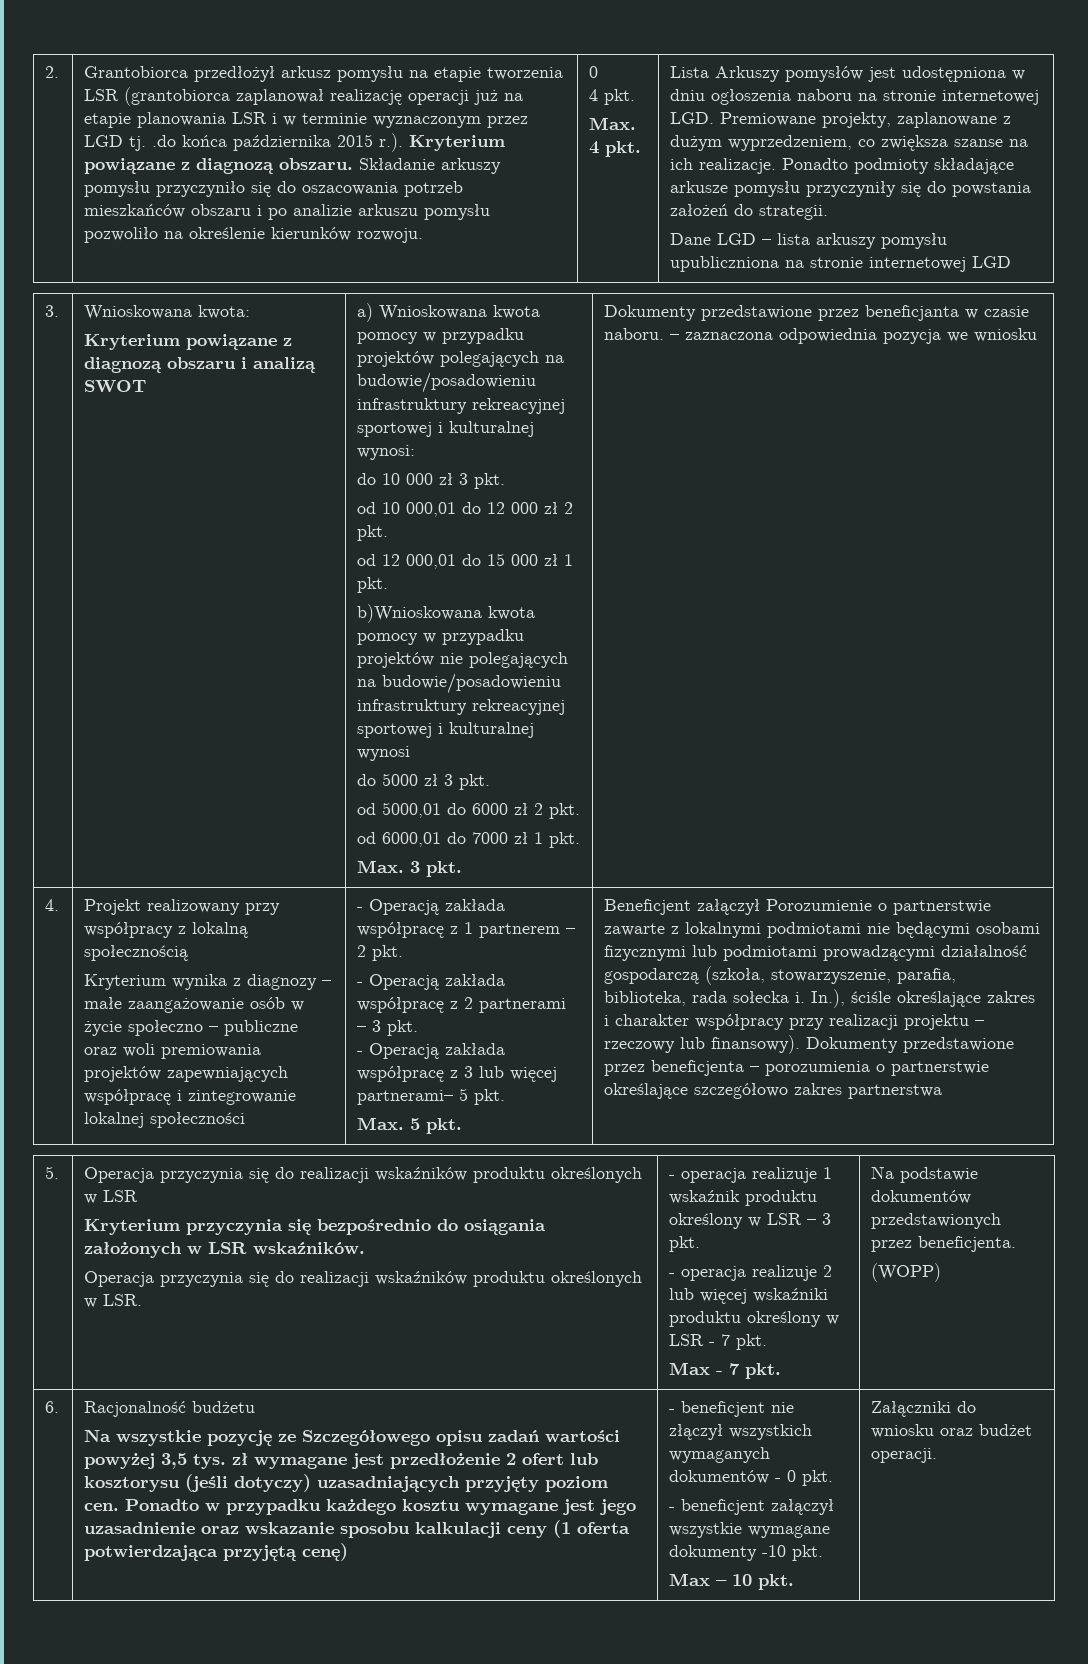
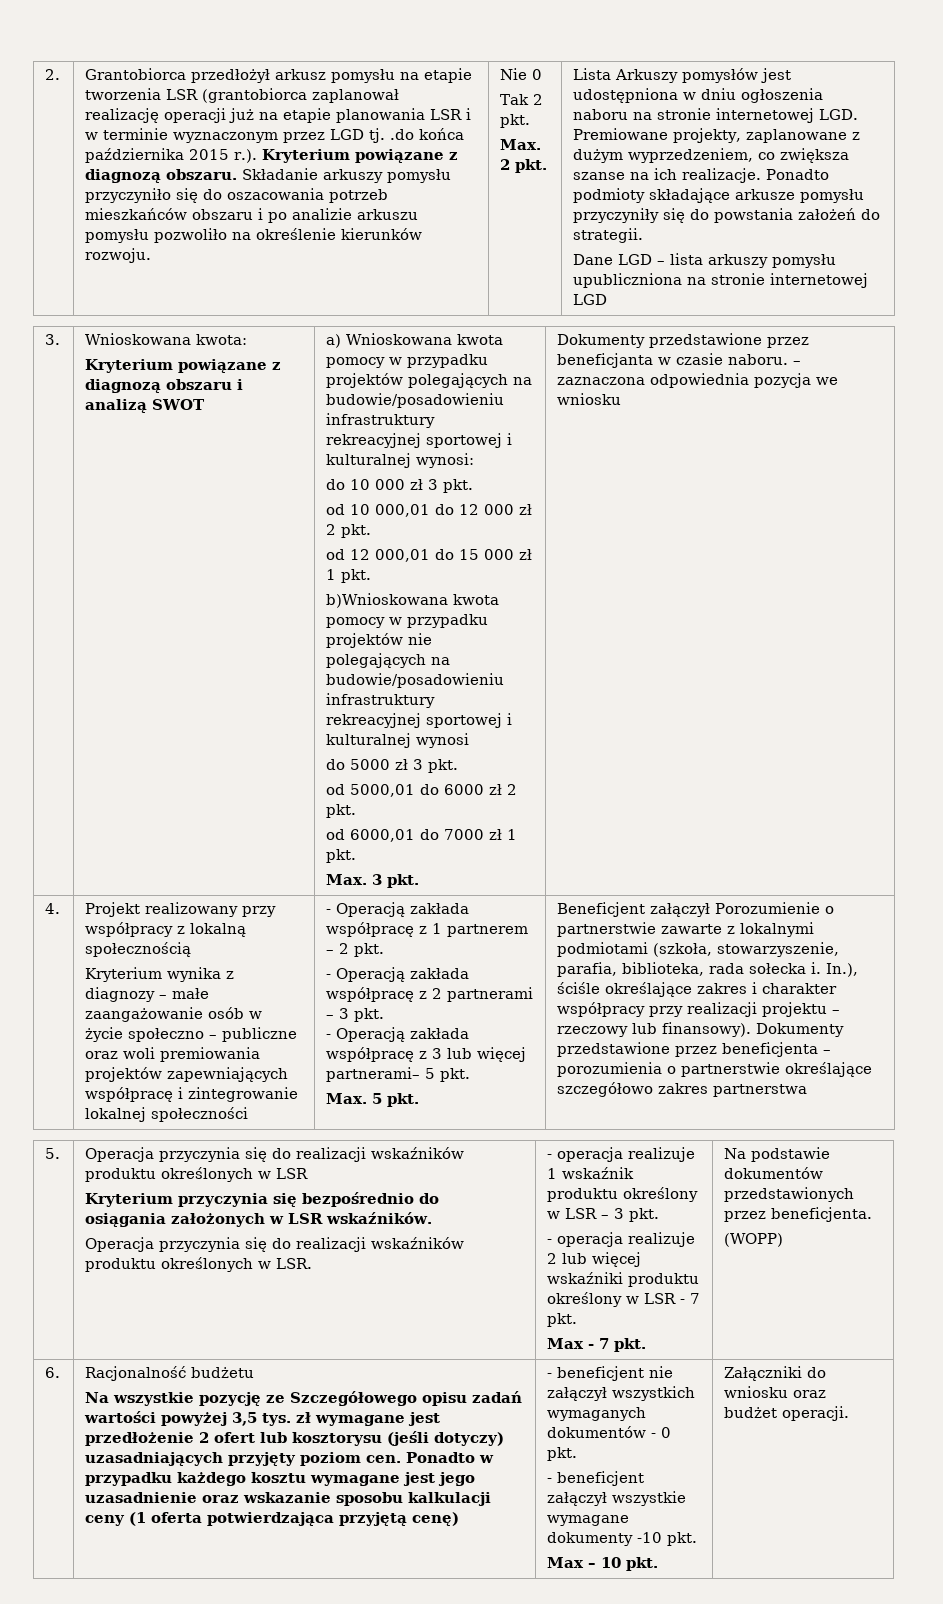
(424, 235) none -> [500,68,528,80] Nie
[589,89,636,105] [589,117,637,130] [589,141,600,154] 4 pkt. // Max. 4 -> [500,94,544,105] [500,114,531,128] [500,139,542,150] [500,159,511,170] Tak 2 pkt. // Max. 2
[867,922,1041,938] [604,945,1028,961] [604,968,700,984] nie będącymi osobami fizycznymi lub podmiotami prowadzącymi działalność gospodarczą -> (649, 949) none
[669,1424,724,1440] złączył -> [547,1387,608,1401] załączył

